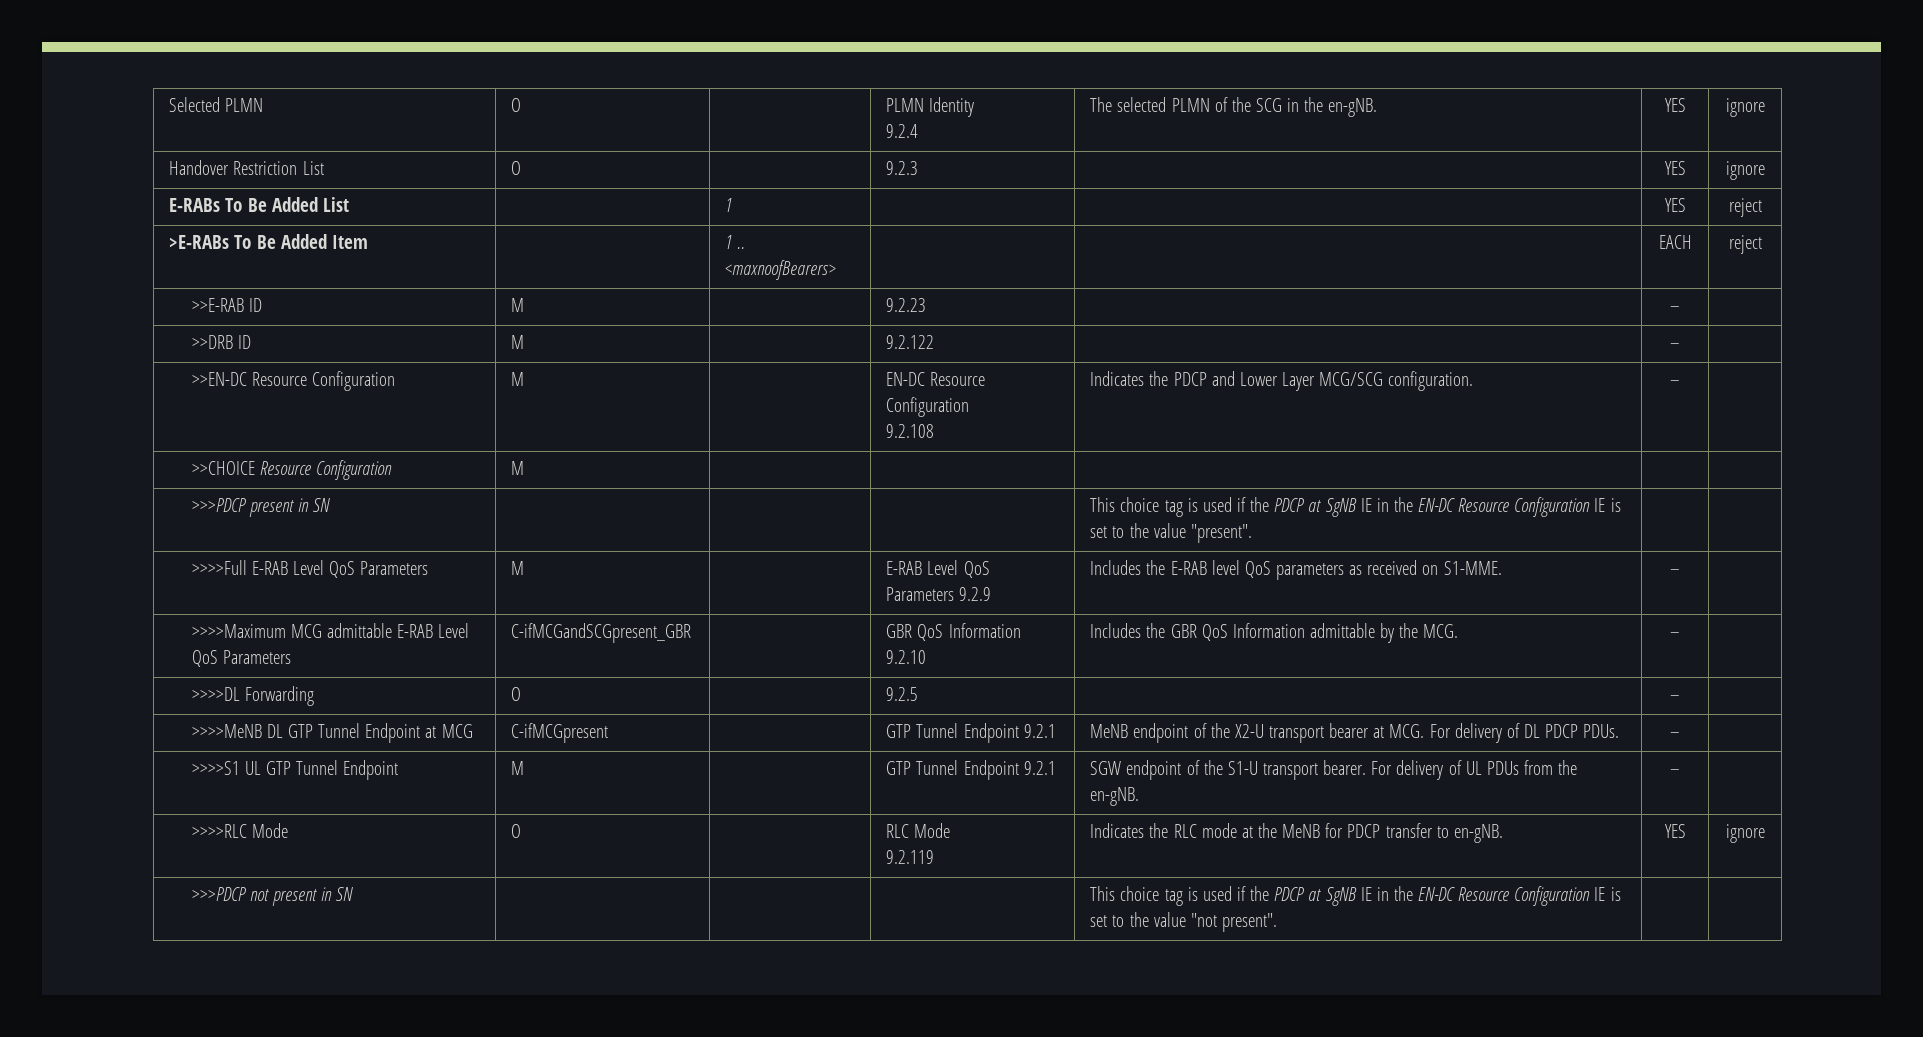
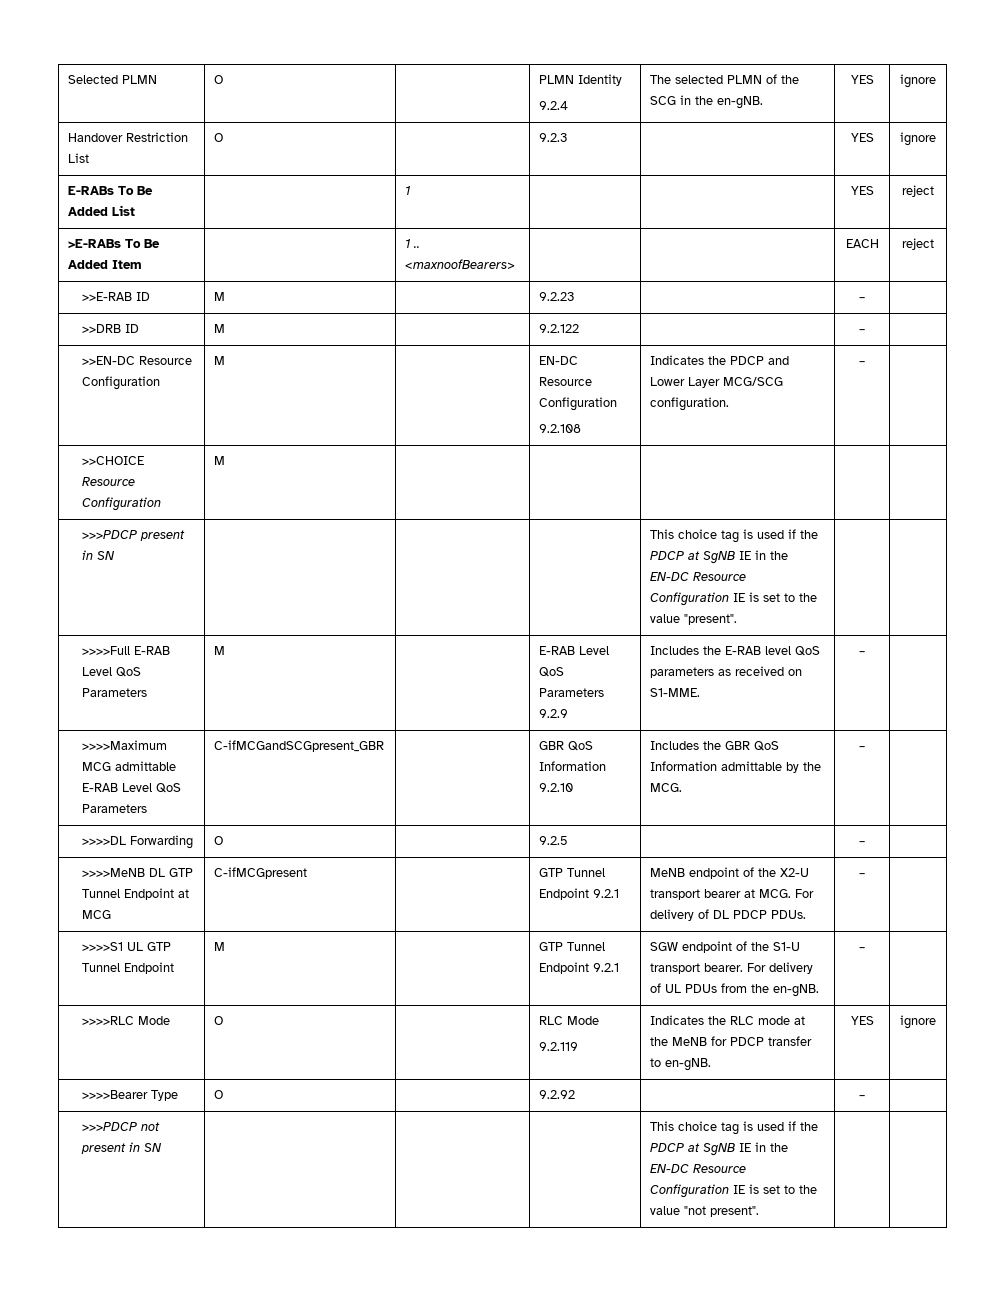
(1765, 833) none -> [82,1090,179,1101] [214,1090,224,1099] [539,1090,576,1099] [859,1095,865,1099] // >>>>Bearer Type | O | | 9.2.92 | | – |

